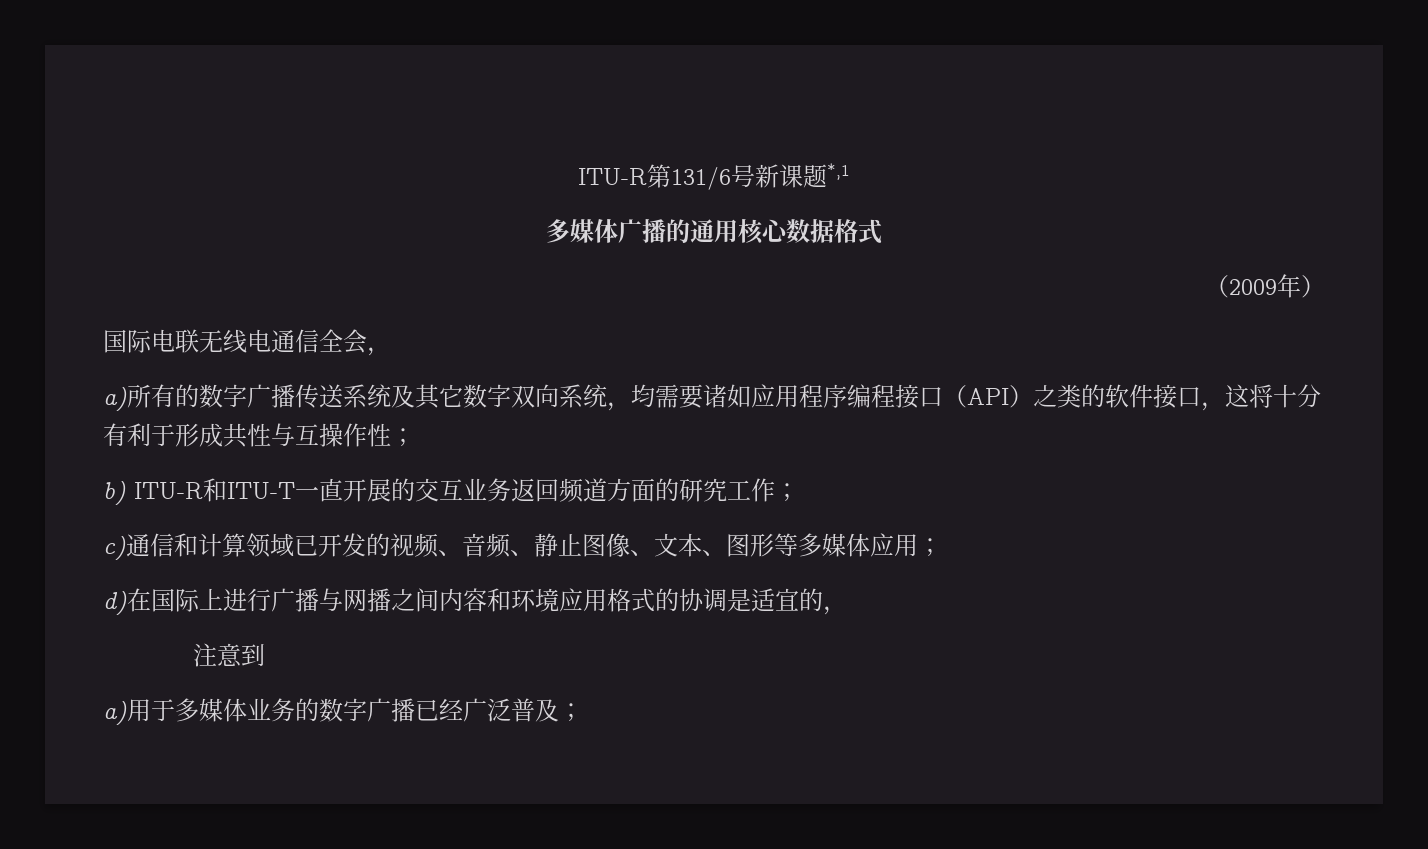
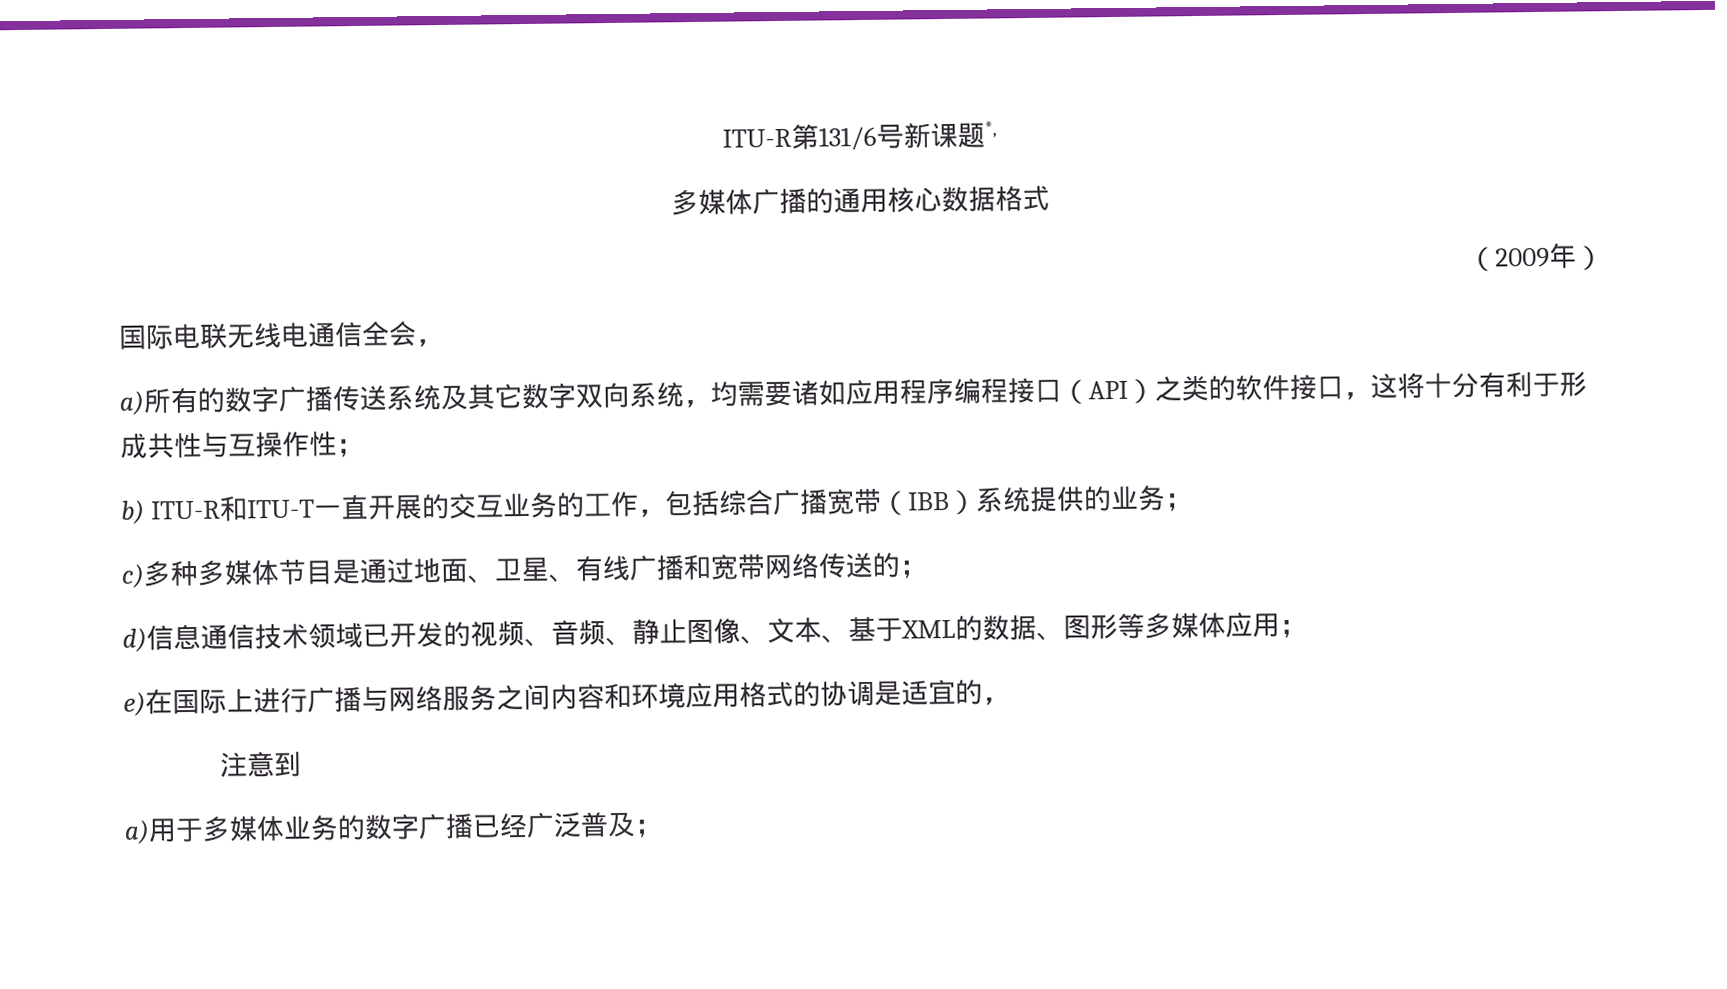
[827,163,850,180] *,1 -> [983,121,997,138] *,
[511,478,799,503] [103,533,246,560] 返回频道方面的研究工作； // c)通信和计算 -> [556,484,1194,518] [121,551,927,588] [122,623,309,652] 的工作，包括综合广播宽带（IBB）系统提供的业务； // c)多种多媒体节目是通过地面、卫星、有线广播和宽带网络传送的； // d)信息通信技术
(726, 553) none -> [848,614,1064,642] 基于XML的数据、
[103,591,127,615] d) -> [123,691,146,716] e)
[367,588,391,612] 播 -> [415,684,497,712] 络服务

